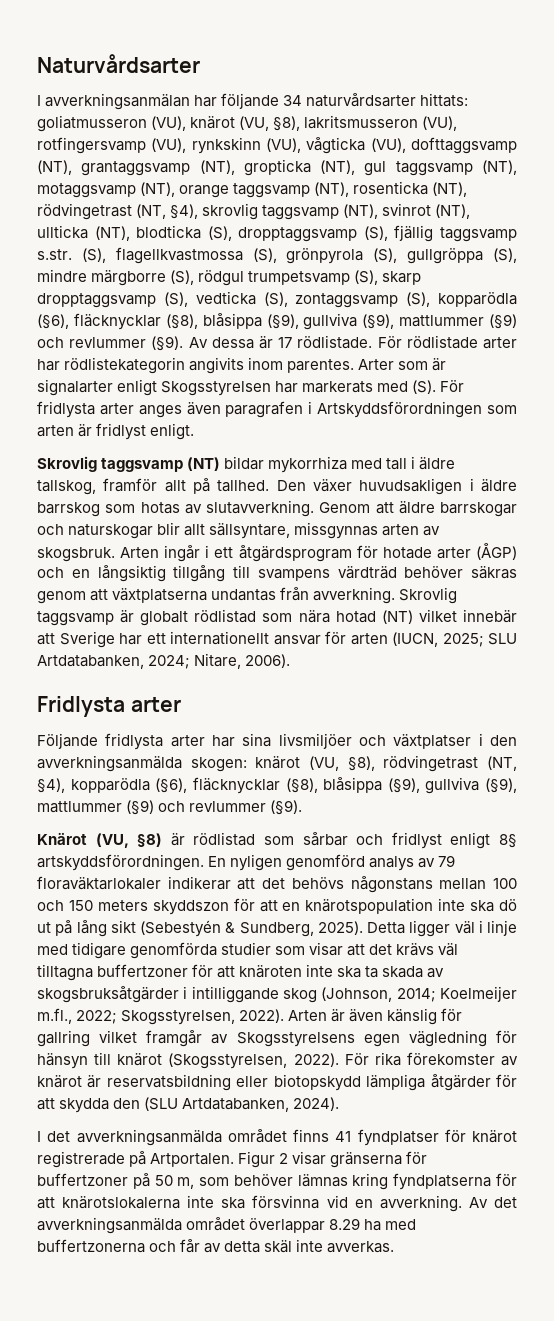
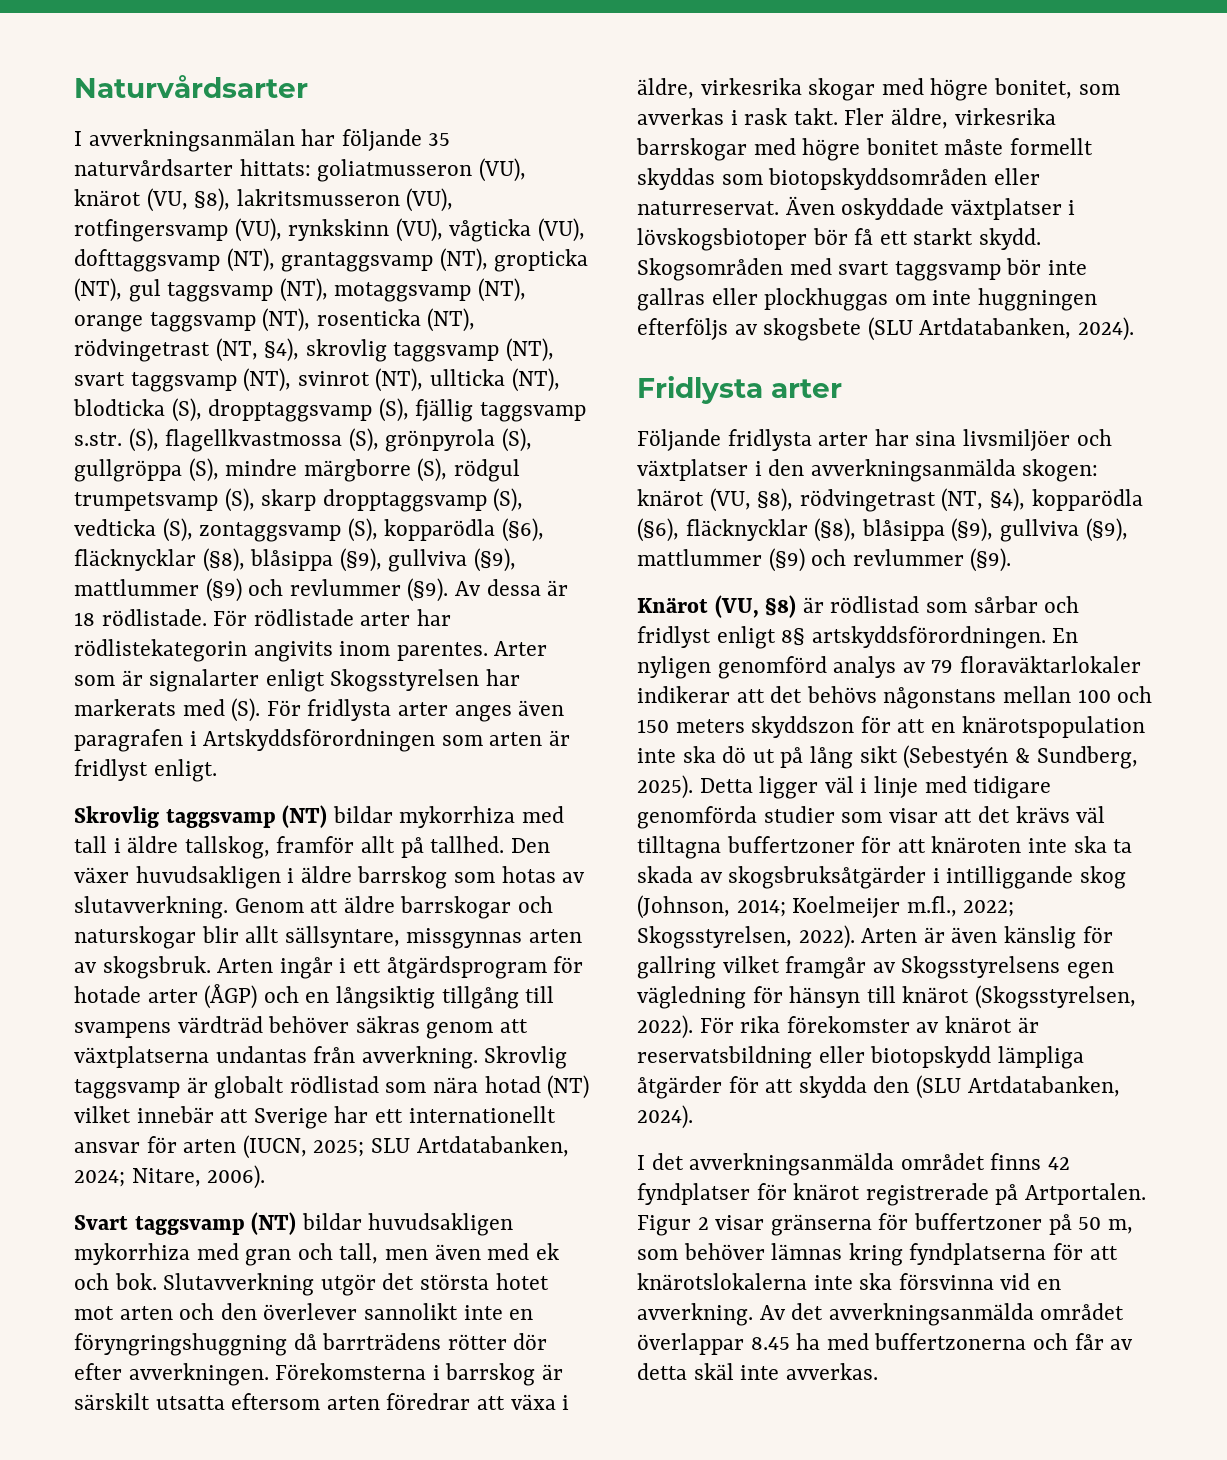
[283,95,303,106] 34 -> [428,133,451,146] 35
(379, 211) none -> [74,368,292,392] svart taggsvamp (NT),
[278,337,293,348] 17 -> [74,612,95,626] 18
(291, 661) none -> [74,1212,514,1236] [74,1243,559,1266] [74,1273,549,1296] [74,1303,534,1320] [74,1333,548,1356] [74,1363,564,1386] [74,1393,570,1410] [637,78,1120,101] [637,108,1056,129] [636,138,1094,161] [637,168,1040,190] [637,196,1076,220] [637,228,1042,251] [637,258,1088,281] [637,288,1098,311] [637,317,1135,341] // Svart taggsvamp (NT) bildar huvudsakligen mykorrhiza med gran och tall, men även med ek och bok. Slutavverkning utgör det största hotet mot arten och den överlever sannolikt inte en föryngringshuggning då barrträdens rötter dör efter avverkningen. Förekomsterna i barrskog är särskilt utsatta eftersom arten föredrar att växa i äldre, virkesrika skogar med högre bonitet, som avverkas i rask takt. Fler äldre, virkesrika barrskogar med högre bonitet måste formellt skyddas som biotopskyddsområden eller naturreservat. Även oskyddade växtplatser i lövskogsbiotoper bör få ett starkt skydd. Skogsområden med svart taggsvamp bör inte gallras eller plockhuggas om inte huggningen efterföljs av skogsbete (SLU Artdatabanken, 2024).
[335,1131,352,1142] 41 -> [1048,1157,1071,1170] 42
[329,1218,361,1230] 8.29 -> [750,1337,790,1350] 8.45

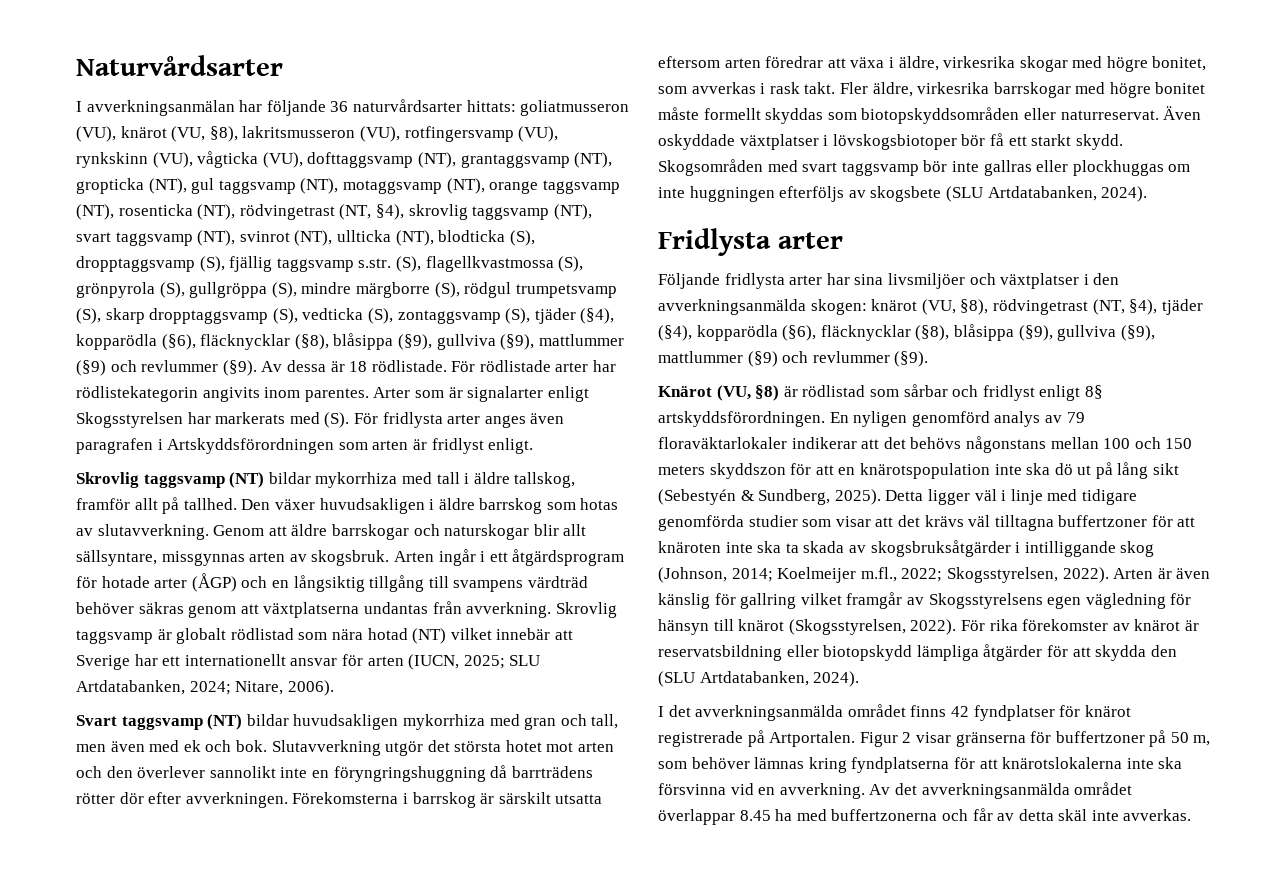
[428,133,451,146] 35 -> [330,101,349,112] 36
(378, 530) none -> [534,308,615,324] tjäder (§4),
(1026, 500) none -> [1161,299,1203,315] [658,325,692,341] tjäder (§4),

